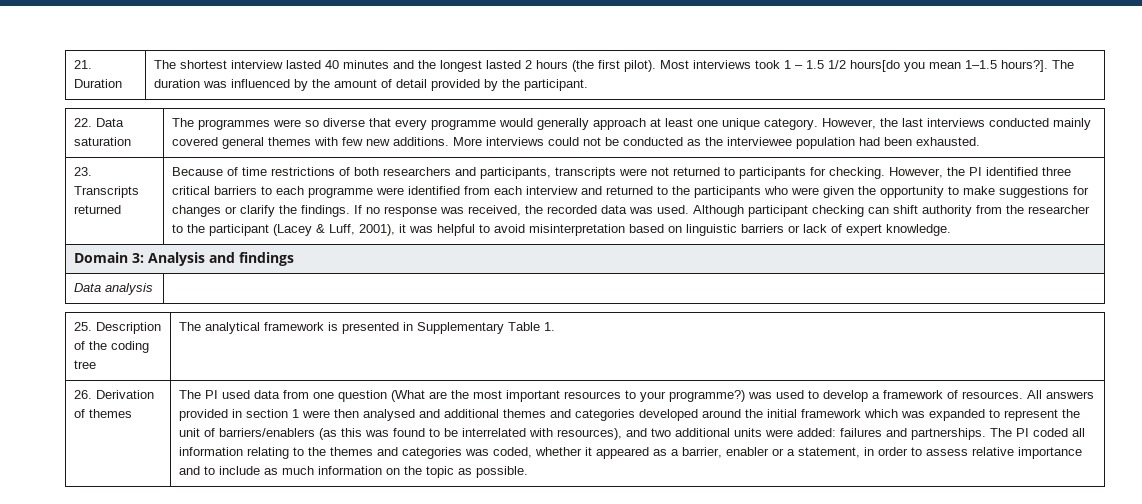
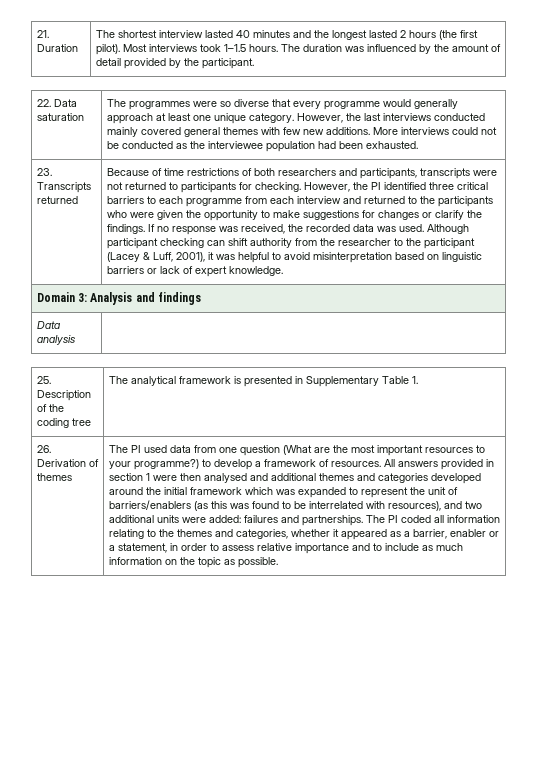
[783,60,1048,72] 1 – 1.5 1/2 hours[do you mean 1–1.5 hours?]. -> [223,44,278,52] 1–1.5 hours.
[375,186,460,195] were identified -> (242, 202) none
[747,390,804,399] was used -> (199, 464) none
[401,447,532,459] categories was coded, -> [235,529,288,539] categories,

